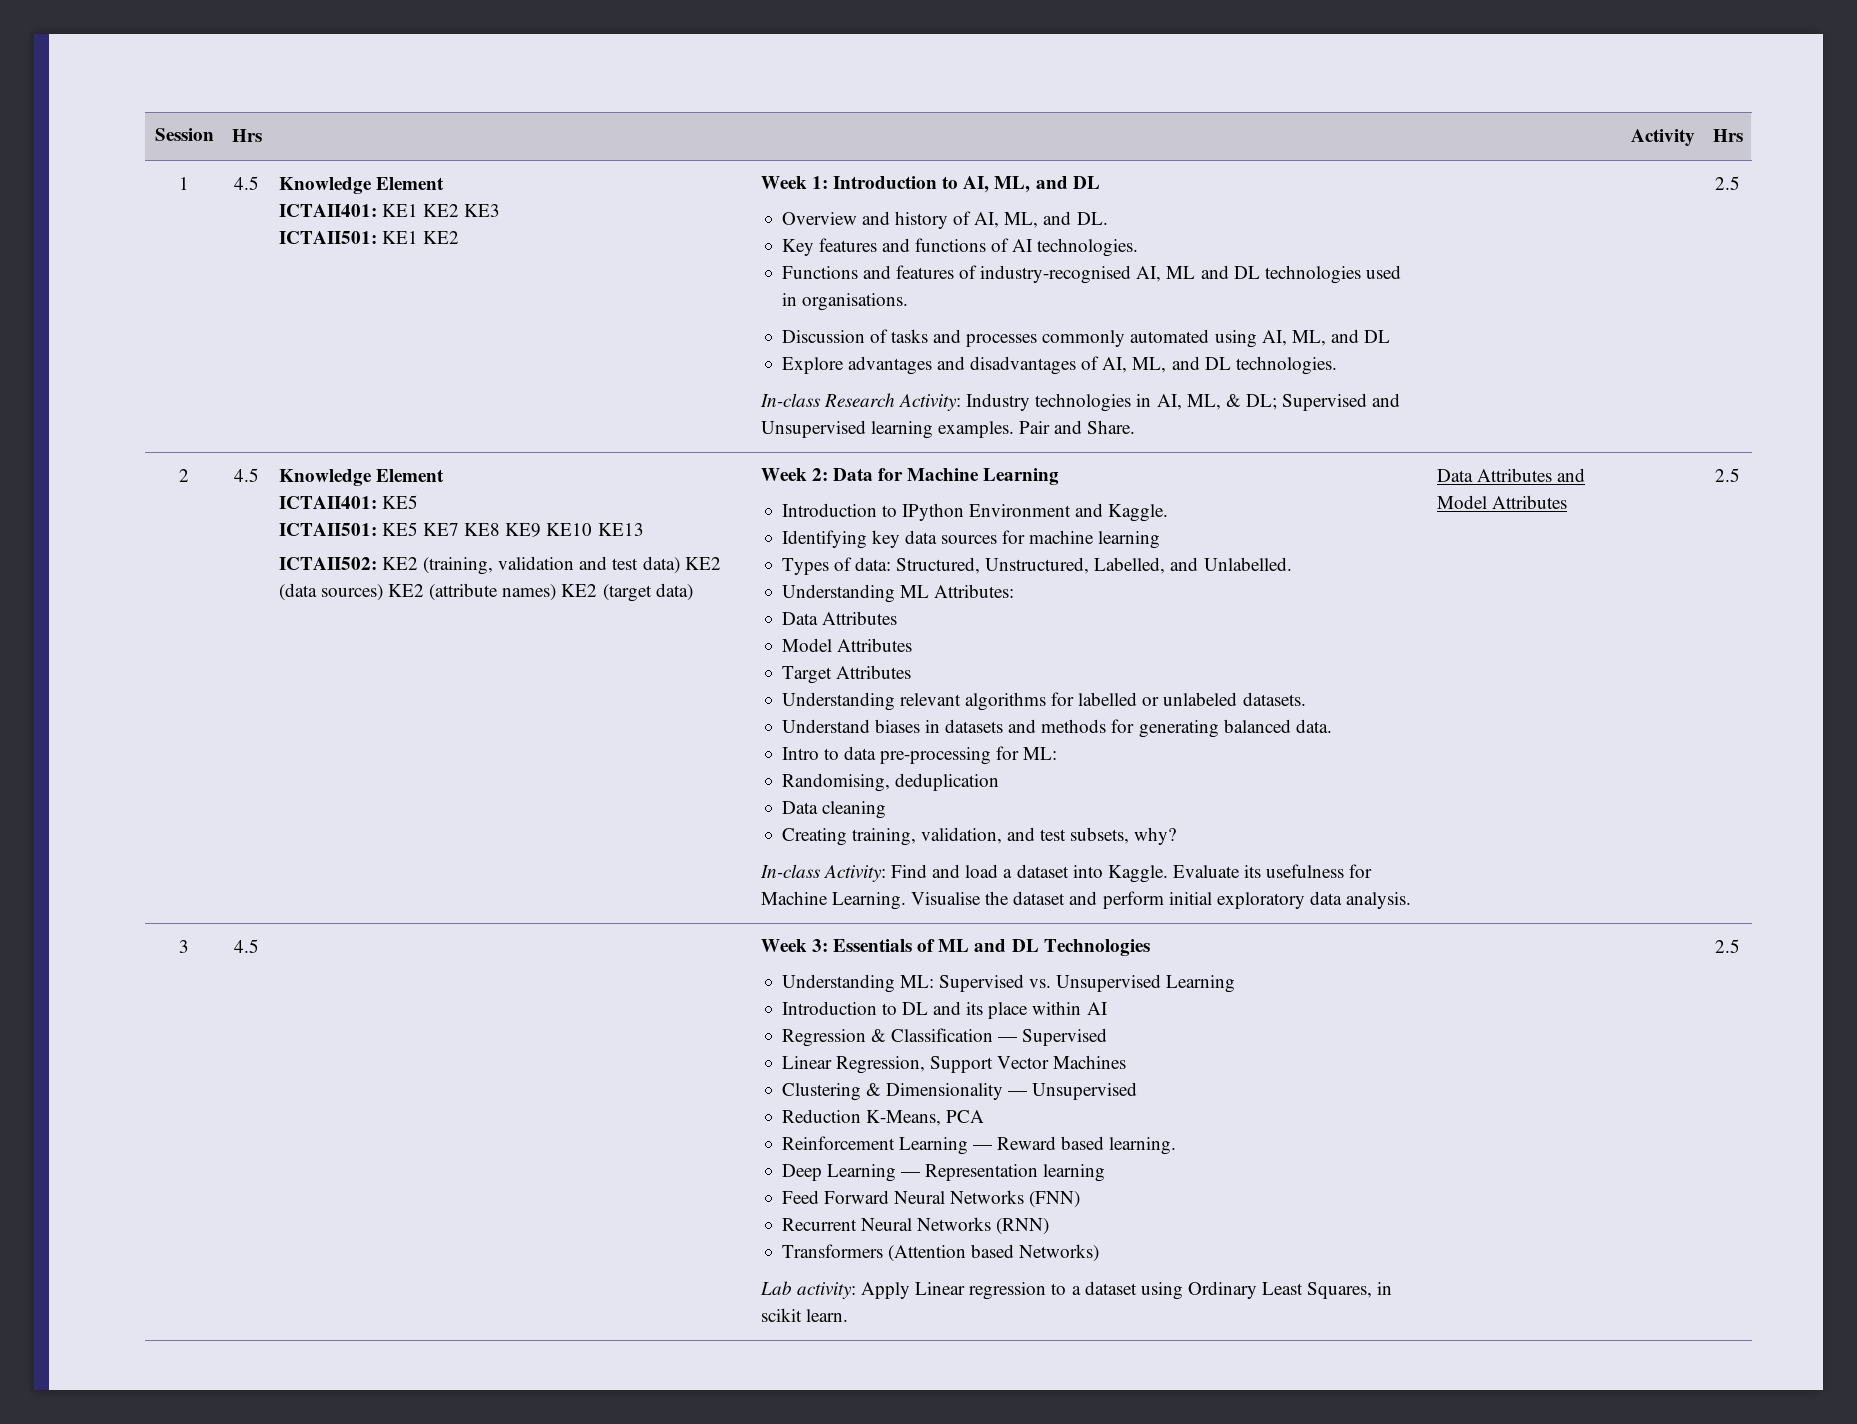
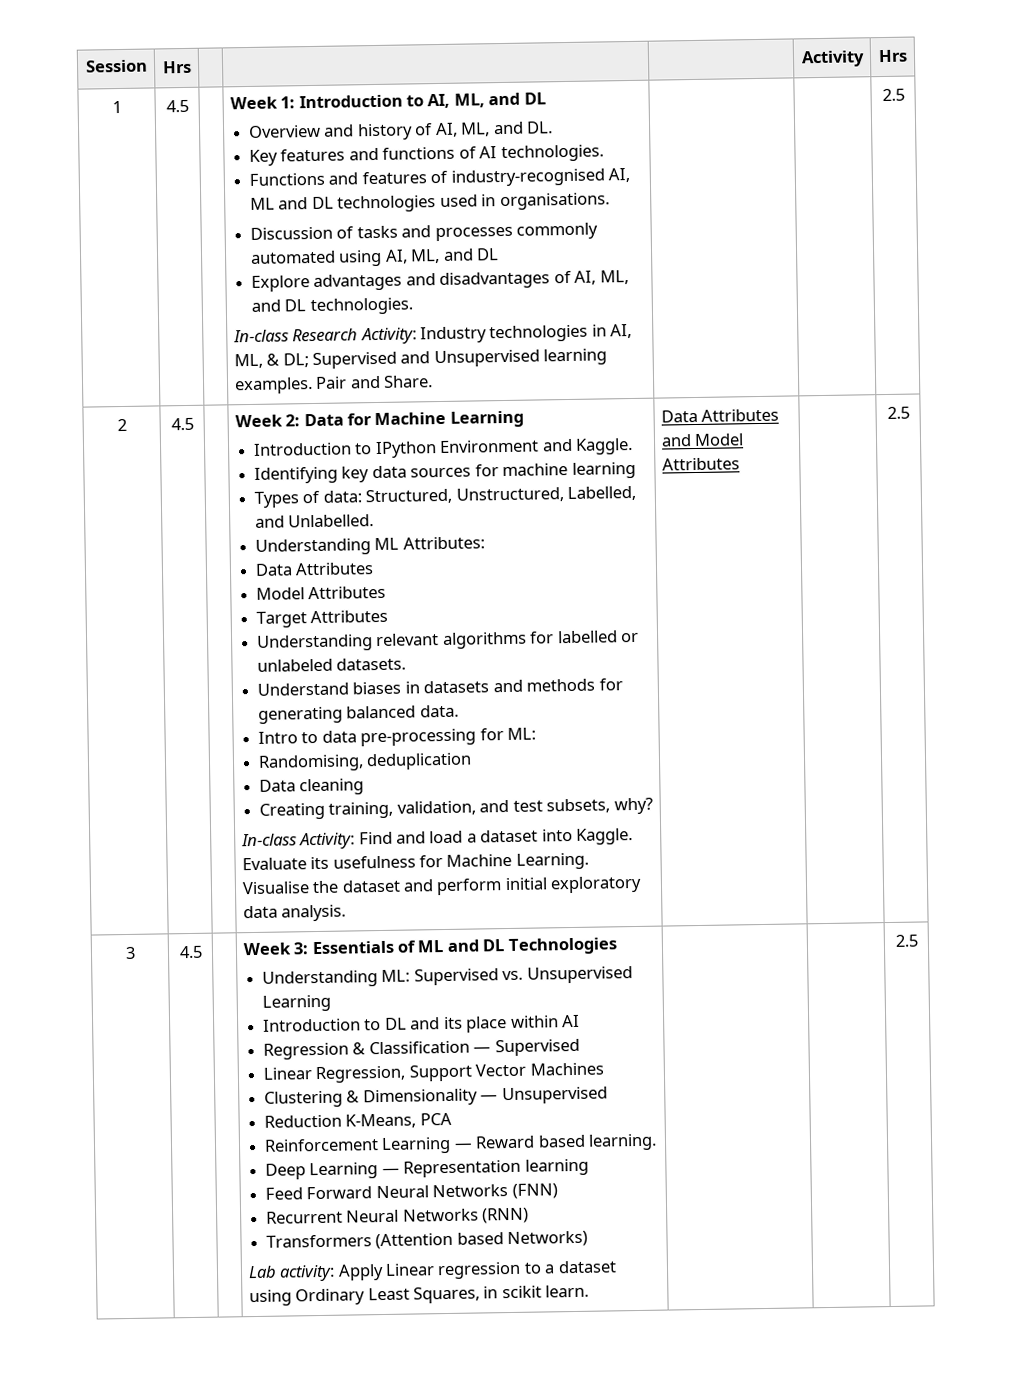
[278,177,444,194] [278,204,501,217] [278,231,459,244] Knowledge Element // ICTAII401: KE1 KE2 KE3 // ICTAII501: KE1 KE2 -> (189, 106) none
[278,469,444,486] [278,495,418,509] [278,522,644,537] [278,556,721,575] [278,583,693,602] Knowledge Element // ICTAII401: KE5 // ICTAII501: KE5 KE7 KE8 KE9 KE10 KE13 // ICTAII502: KE2 (training, validation and test data) KE2 (data sources) KE2 (attribute names) KE2 (target data) -> (194, 424) none

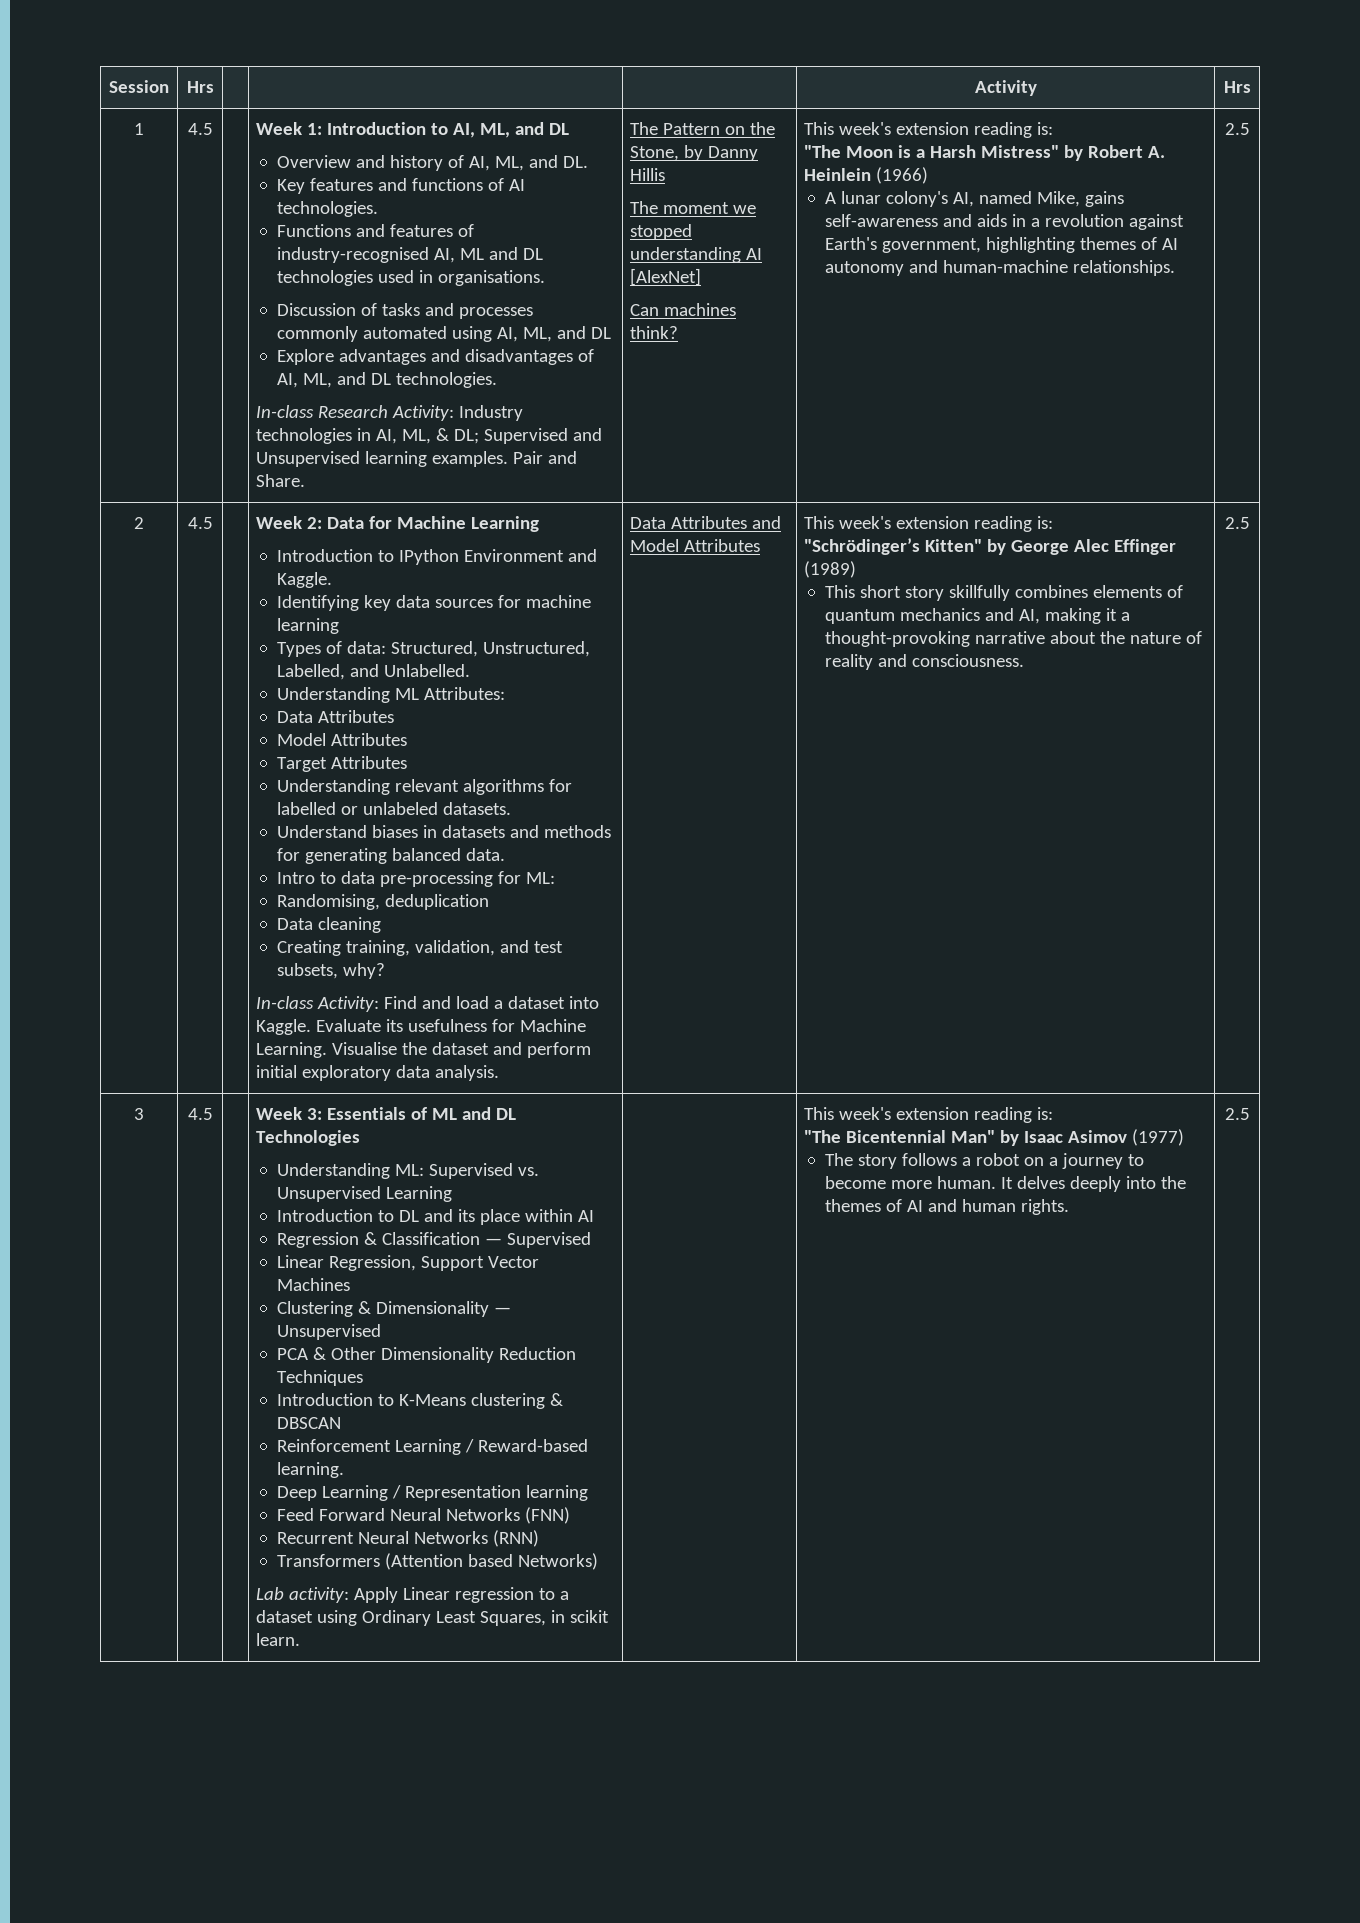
(434, 381) | -> [630,122,776,135] [630,145,759,161] [630,168,666,181] [630,201,757,214] [630,224,693,240] [630,247,763,263] [630,268,702,286] [630,303,737,316] [630,326,679,339] [804,122,1054,138] [804,145,1166,161] [804,167,929,184] [824,191,1124,207] [824,214,1184,230] [824,237,1178,253] [824,260,1175,276] The Pattern on the Stone, by Danny Hillis // The moment we stopped understanding AI [AlexNet] // Can machines think? | This week's extension reading is: // "The Moon is a Harsh Mistress" by Robert A. Heinlein (1966) // A lunar colony's AI, named Mike, gains self-awareness and aids in a revolution against Earth's government, highlighting themes of AI autonomy and human-machine relationships.
(740, 464) none -> [804,516,1054,532] [804,538,1177,555] [804,561,857,578] [824,585,1183,601] [824,608,1130,624] [824,631,1202,647] [824,654,1024,670] This week's extension reading is: // "Schrödinger’s Kitten" by George Alec Effinger (1989) // This short story skillfully combines elements of quantum mechanics and AI, making it a thought-provoking narrative about the nature of reality and consciousness.
[263,1112,452,1129] Reduction K-Means, PCA -> [276,1347,576,1363] [276,1370,363,1386] [276,1393,563,1409] [276,1417,341,1429] PCA & Other Dimensionality Reduction Techniques // Introduction to K-Means clustering & DBSCAN
[453,1134,586,1149] — Reward based -> [464,1439,588,1453] / Reward-based
[381,1167,400,1175] — -> [391,1485,401,1499] /
(590, 1291) none -> [804,1107,1054,1123] [804,1129,1185,1146] [824,1153,1144,1169] [824,1176,1186,1192] [824,1199,1069,1215] This week's extension reading is: // "The Bicentennial Man" by Isaac Asimov (1977) // The story follows a robot on a journey to become more human. It delves deeply into the themes of AI and human rights.

